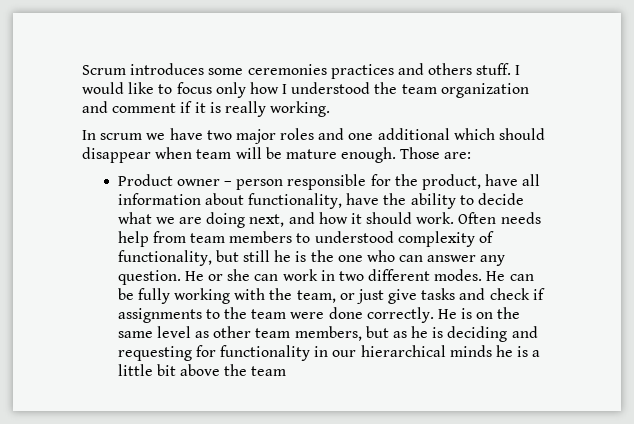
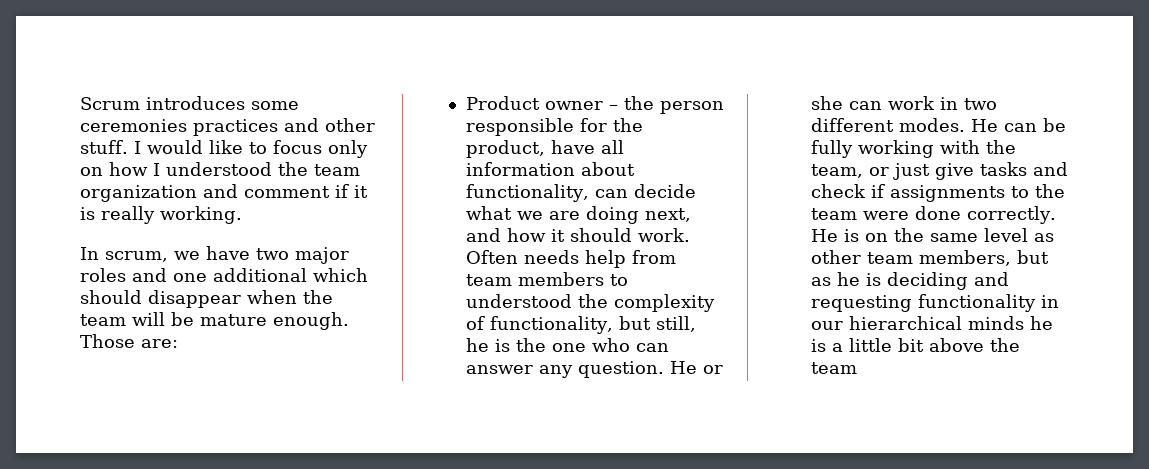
[428,63,473,75] others -> [325,118,375,132] other
(246, 90) none -> [80,167,103,176] on
[100,133,143,140] scrum -> [105,251,168,262] scrum,
(193, 153) none -> [303,290,333,304] the
(232, 183) none -> [623,96,654,110] the
[346,193,474,209] have the ability to -> [594,189,628,198] can
(394, 237) none -> [577,294,608,308] the
[242,250,270,262] still -> [655,316,696,332] still,
[195,345,216,357] for -> (912, 303) none

